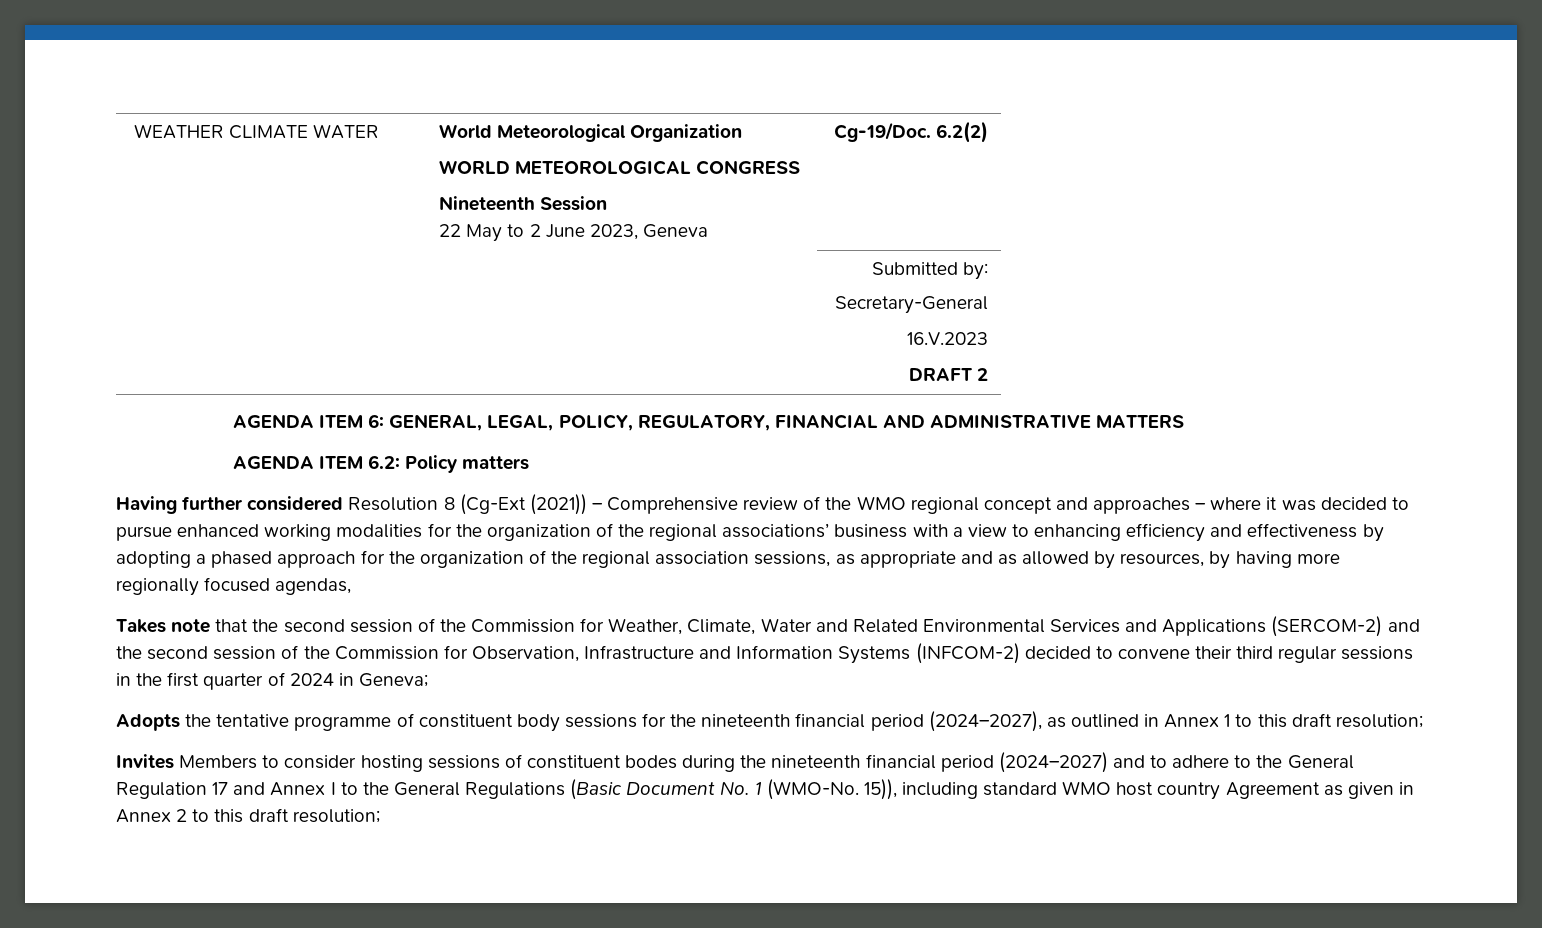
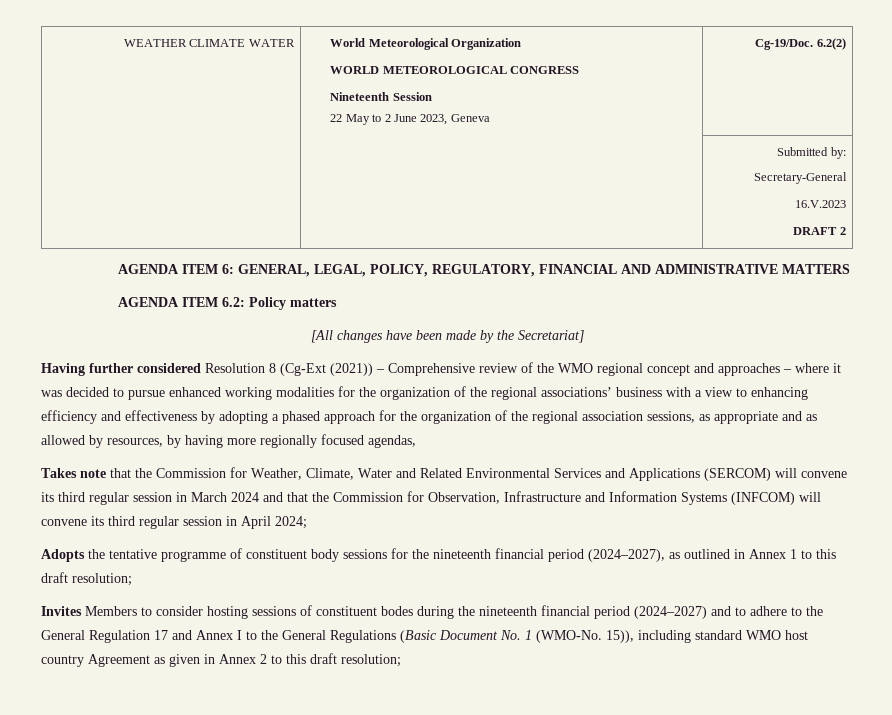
(530, 463) none -> [310,330,584,343] // [All changes have been made by the Secretariat]
[283,618,466,633] second session of the -> (152, 473) none
[1271,616,1420,637] [116,645,299,660] (SERCOM-2) and the second session of -> [704,468,847,481] [41,492,308,505] (SERCOM) will convene its third regular session in March 2024 and that
[915,643,1414,664] [116,672,428,690] (INFCOM-2) decided to convene their third regular sessions in the first quarter of 2024 in Geneva; -> [731,492,821,505] [41,516,307,529] (INFCOM) will convene its third regular session in April 2024;

